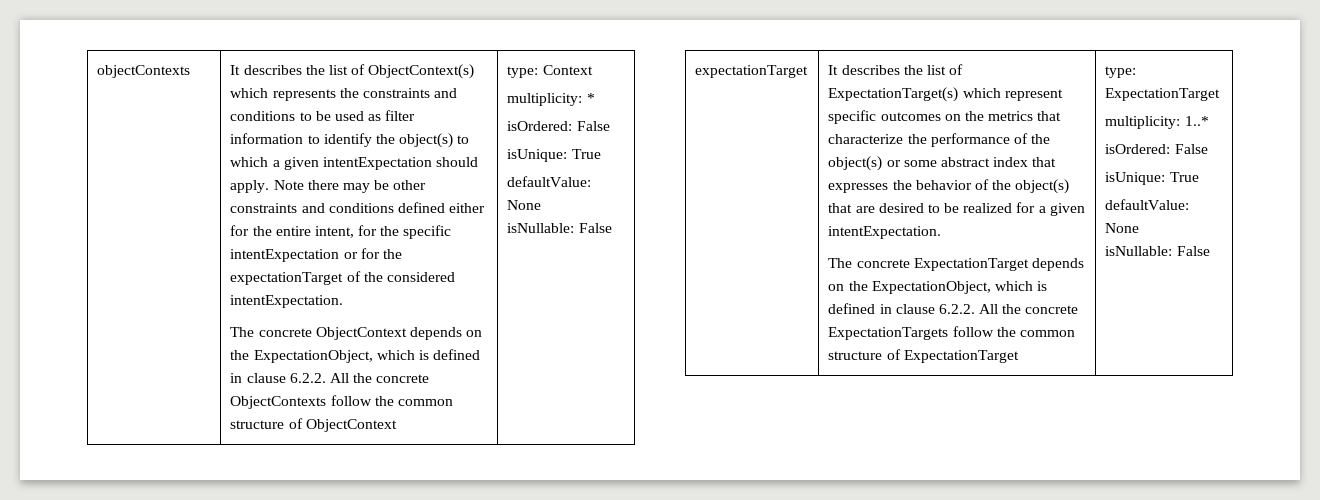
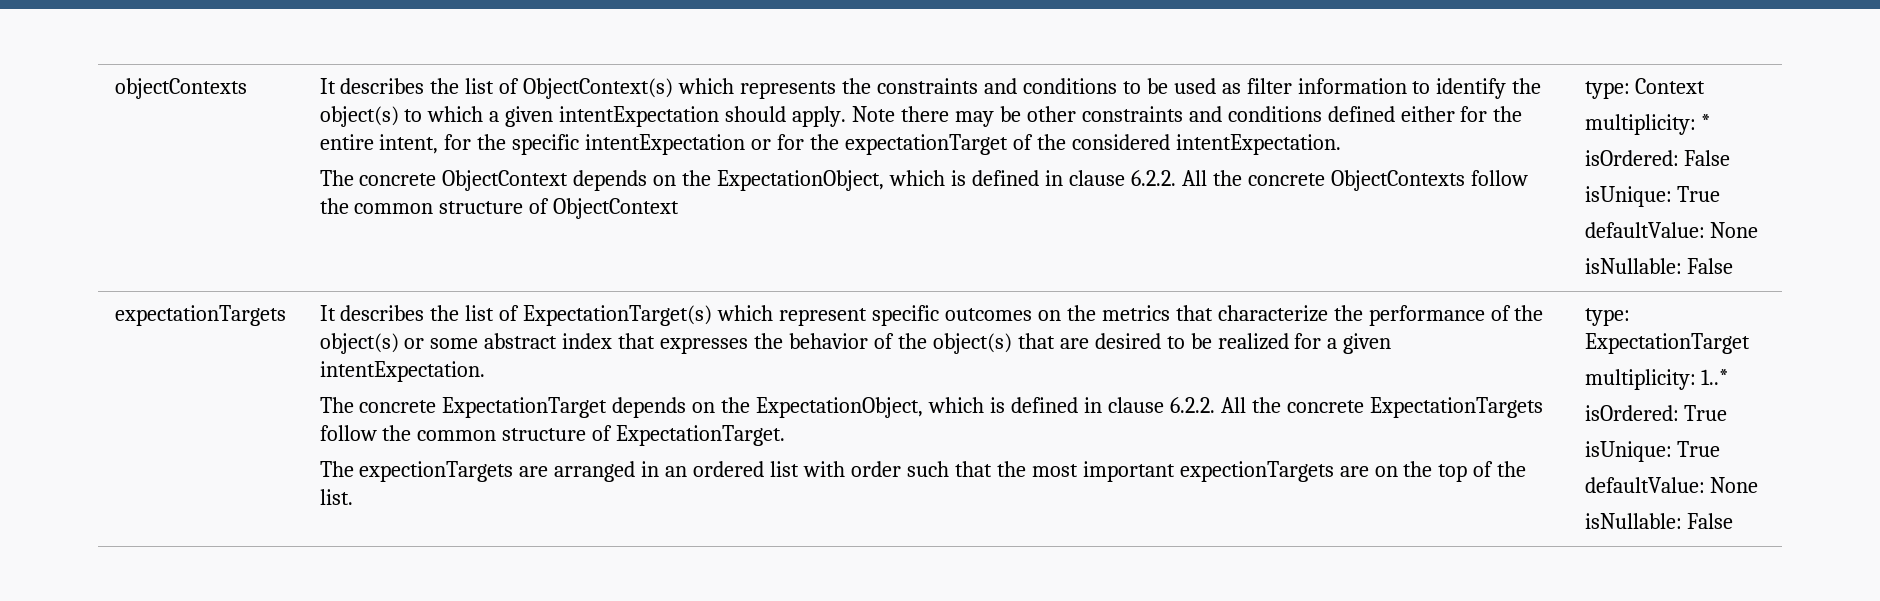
[695,65,809,78] expectationTarget -> [114,305,286,326] expectationTargets
[903,350,1019,363] ExpectationTarget -> [616,425,786,446] [319,461,1527,482] [319,489,353,505] ExpectationTarget. // The expectionTargets are arranged in an ordered list with order such that the most important expectionTargets are on the top of the list.
[1174,144,1208,154] False -> [1684,405,1728,421] True

